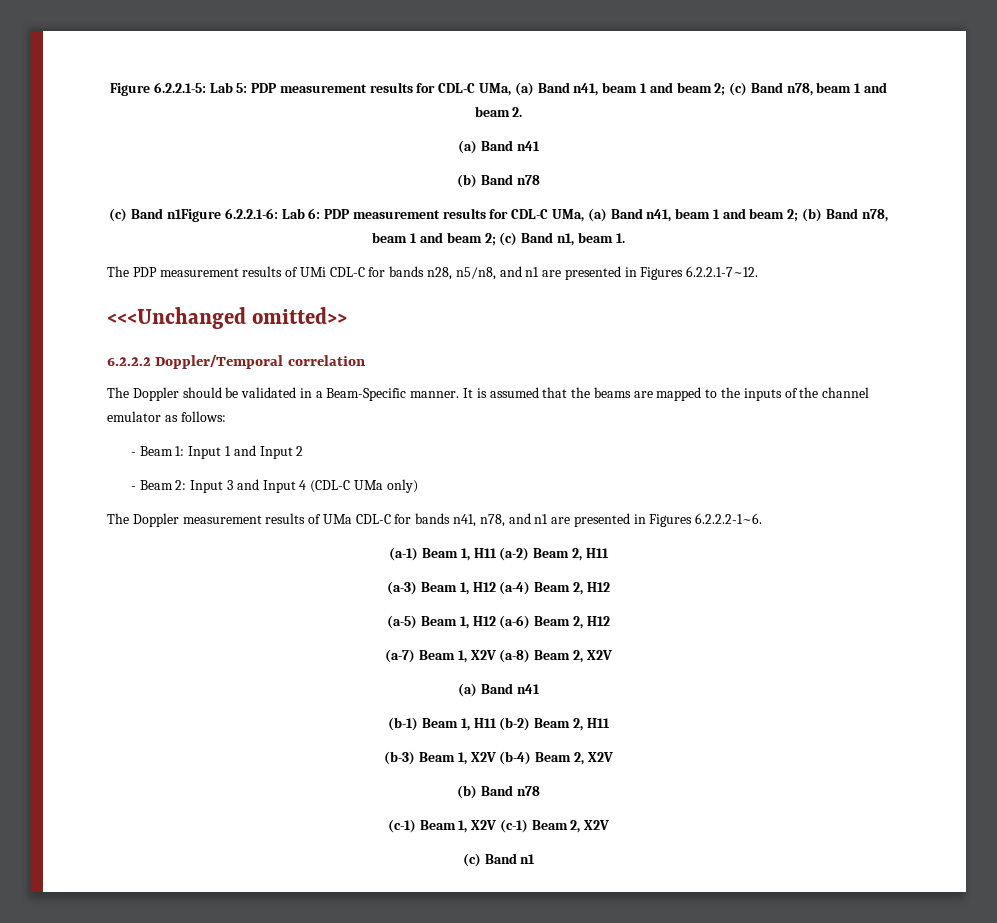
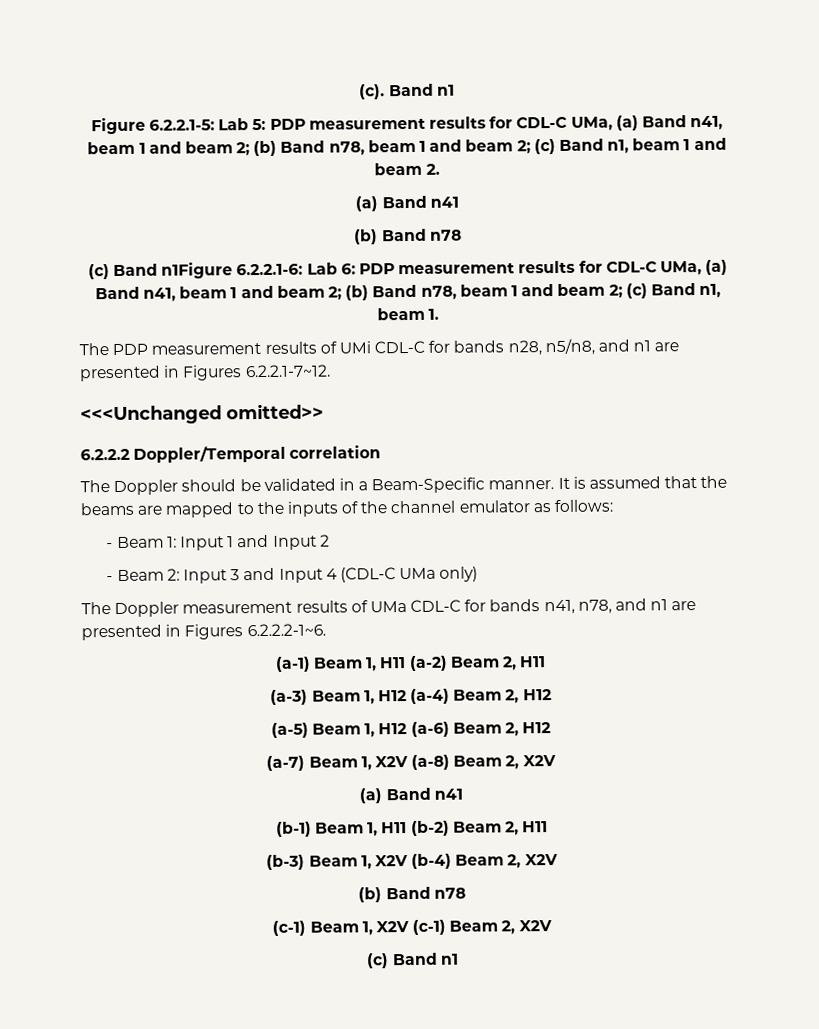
(110, 89) none -> [359,83,455,100] (c). Band n1 //
[729,82,813,96] (c) Band n78, -> [253,138,630,157] (b) Band n78, beam 1 and beam 2; (c) Band n1,

